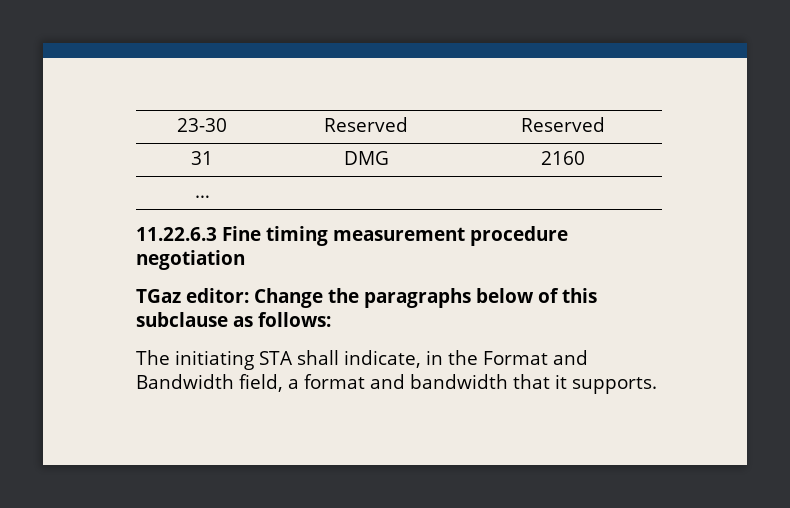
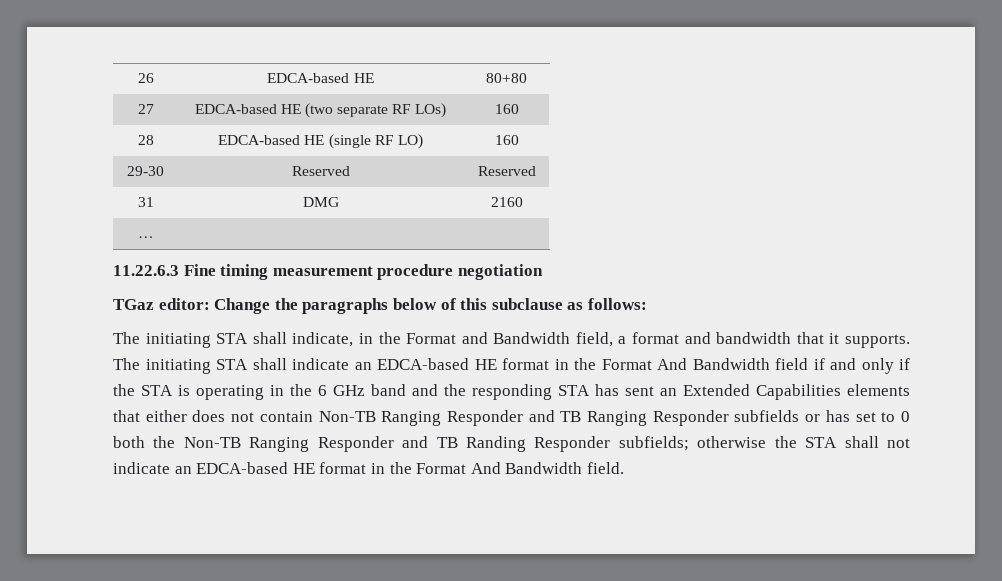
[177,118,227,132] 23-30 -> [137,73,154,83] [267,73,374,83] [486,73,527,83] [137,104,154,114] [194,103,447,118] [494,104,519,114] [137,135,154,145] [218,134,423,149] [494,135,519,145] [127,166,164,176] 26 | EDCA-based HE | 80+80 // 27 | EDCA-based HE (two separate RF LOs) | 160 // 28 | EDCA-based HE (single RF LO) | 160 // 29-30
(657, 385) none -> [113,358,910,374] [113,384,910,400] [113,410,911,426] [113,436,911,452] [113,462,624,474] The initiating STA shall indicate an EDCA-based HE format in the Format And Bandwidth field if and only if the STA is operating in the 6 GHz band and the responding STA has sent an Extended Capabilities elements that either does not contain Non-TB Ranging Responder and TB Ranging Responder subfields or has set to 0 both the Non-TB Ranging Responder and TB Randing Responder subfields; otherwise the STA shall not indicate an EDCA-based HE format in the Format And Bandwidth field.

